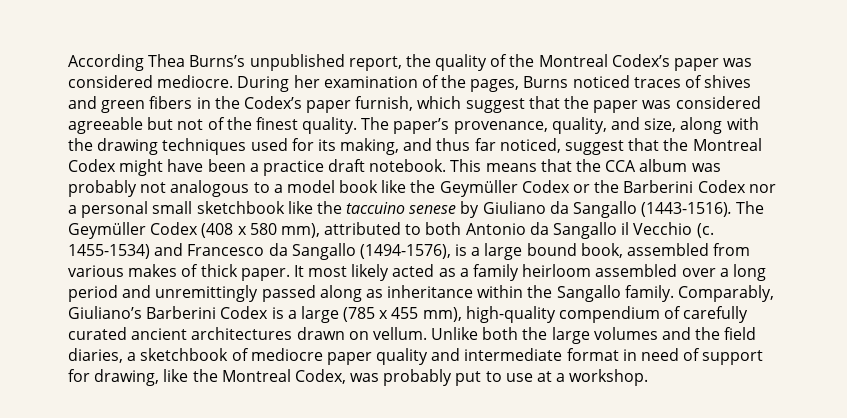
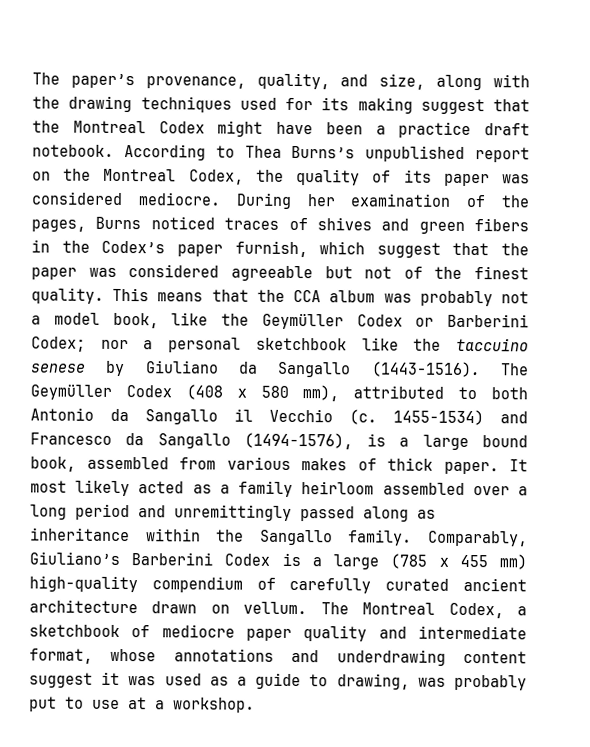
[68,54,670,71] According Thea Burns’s unpublished report, the quality of the Montreal Codex’s -> [32,72,530,91] [32,95,530,115] [32,120,530,139] [32,144,530,163] [32,168,432,186] The paper’s provenance, quality, and size, along with the drawing techniques used for its making suggest that the Montreal Codex might have been a practice draft notebook. According to Thea Burns’s unpublished report on the Montreal Codex, the quality of its
[361,117,759,134] [68,138,762,155] [68,159,447,176] The paper’s provenance, quality, and size, along with the drawing techniques used for its making, and thus far noticed, suggest that the Montreal Codex might have been a practice draft notebook. -> (104, 295) none
[170,180,270,197] analogous to -> (529, 297) none
[339,180,379,193] book -> [112,312,159,329] book,
[594,180,746,193] the Barberini Codex -> [447,313,529,328] [31,336,86,352] Barberini Codex;
[152,201,193,214] small -> (242, 345) none
[422,307,462,322] mm), -> [499,554,527,570] mm)
[191,327,293,340] architectures -> [29,599,138,614] architecture
[431,327,757,344] [68,348,123,363] Unlike both the large volumes and the field diaries, -> [320,602,504,619] The Montreal Codex,
[566,348,764,365] [68,369,346,386] format in need of support for drawing, like the Montreal Codex, -> [29,648,527,666] [29,671,410,690] format, whose annotations and underdrawing content suggest it was used as a guide to drawing,

